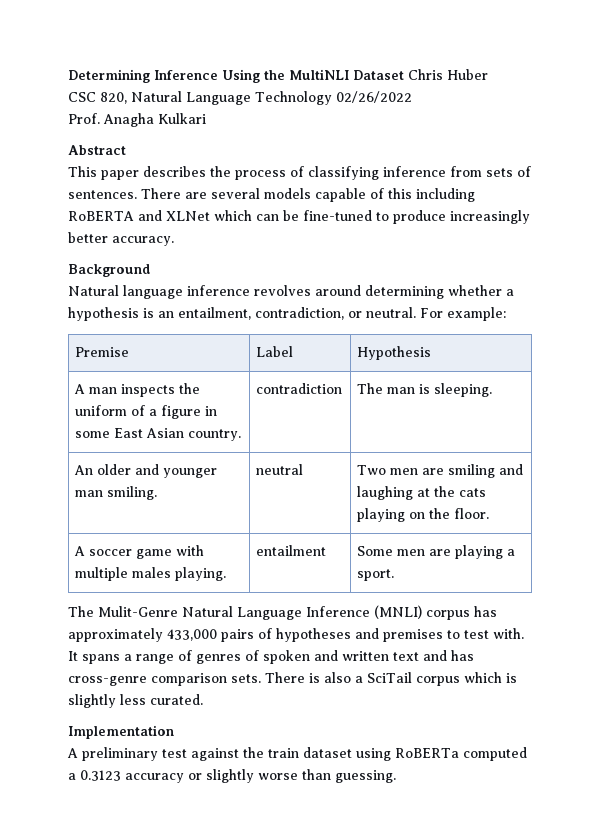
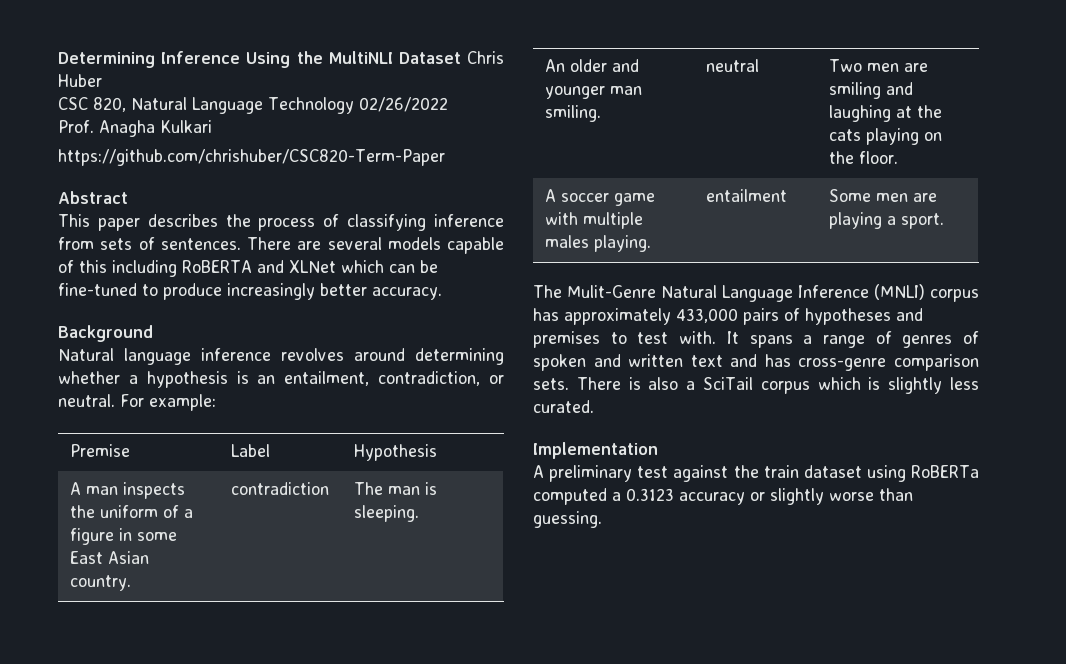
(206, 118) none -> [58,149,445,166] // https://github.com/chrishuber/CSC820-Term-Paper

